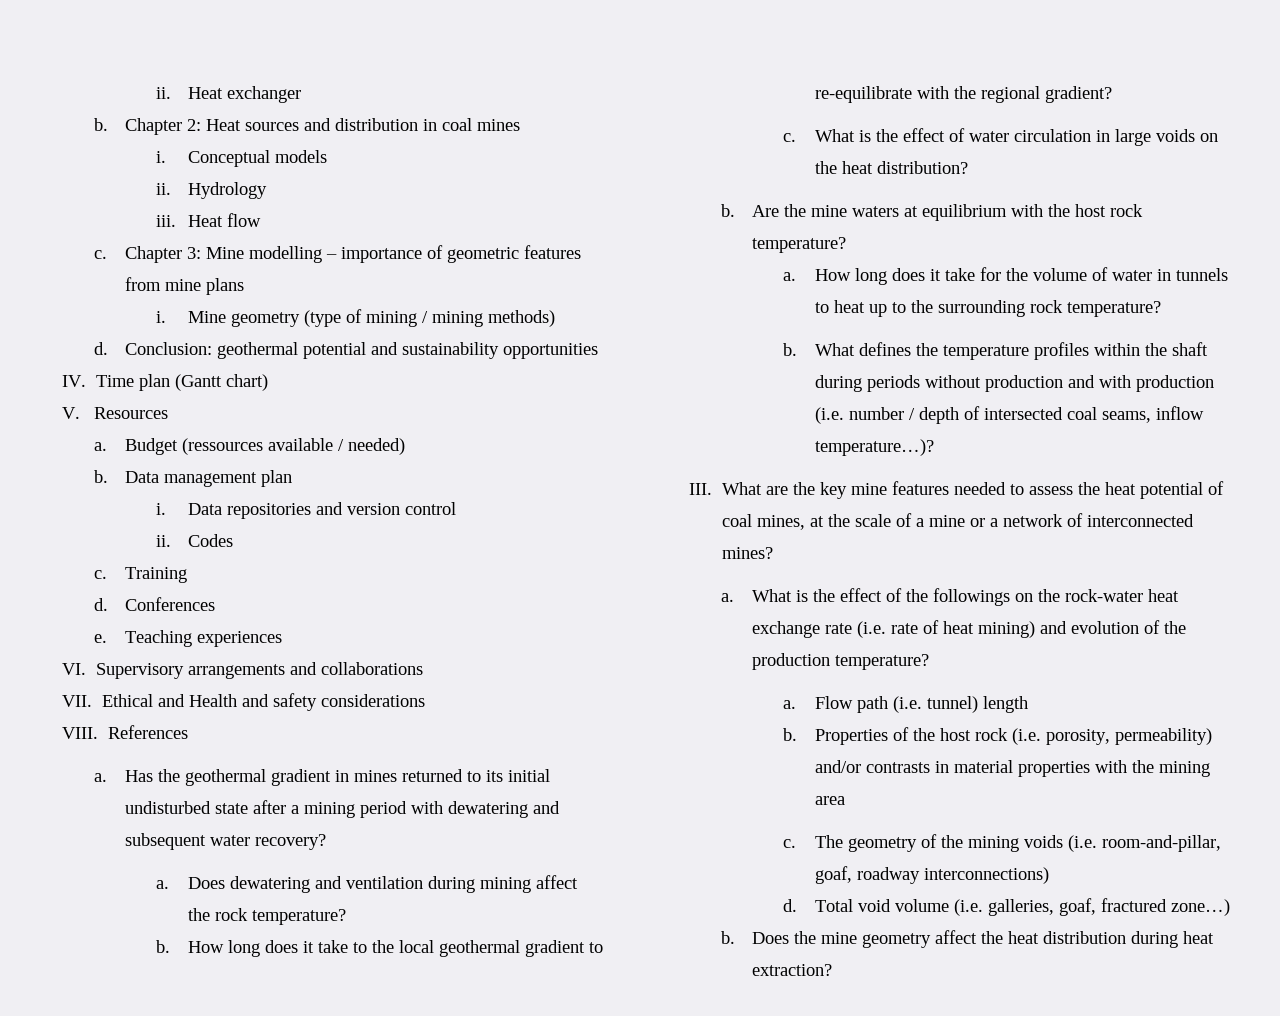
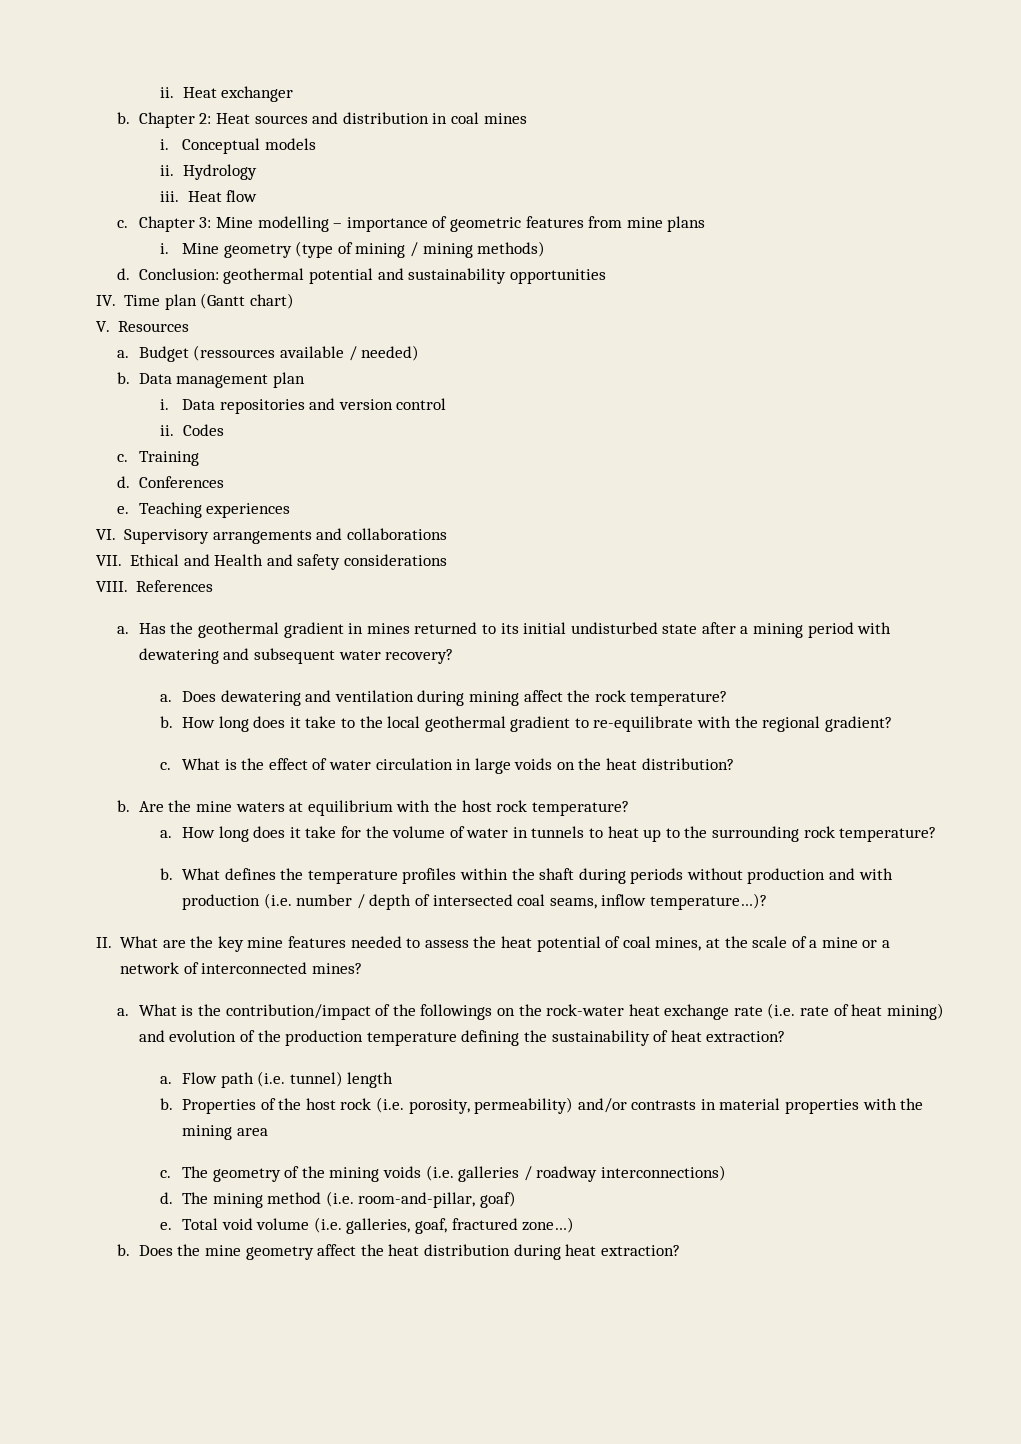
[689,483,713,495] III. -> [95,937,112,948] II.
[840,588,883,602] effect -> [225,1004,371,1020] contribution/impact
[835,654,930,670] temperature? -> [366,1030,786,1046] temperature defining the sustainability of heat extraction?
[1101,835,1221,852] [814,866,852,884] room-and-pillar, goaf, -> [458,1166,532,1182] galleries /
(798, 905) none -> [181,1191,516,1208] [160,1222,173,1230] The mining method (i.e. room-and-pillar, goaf) // e.

